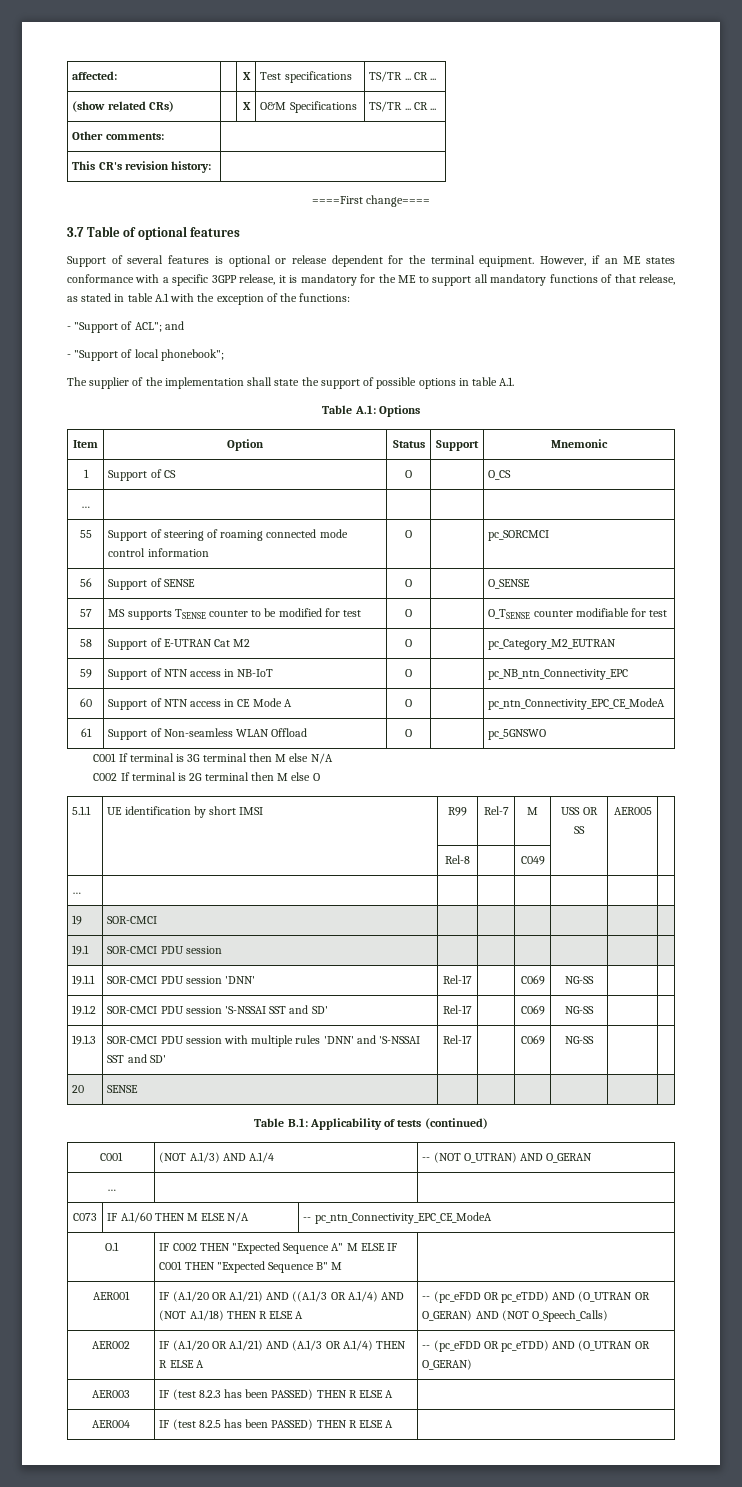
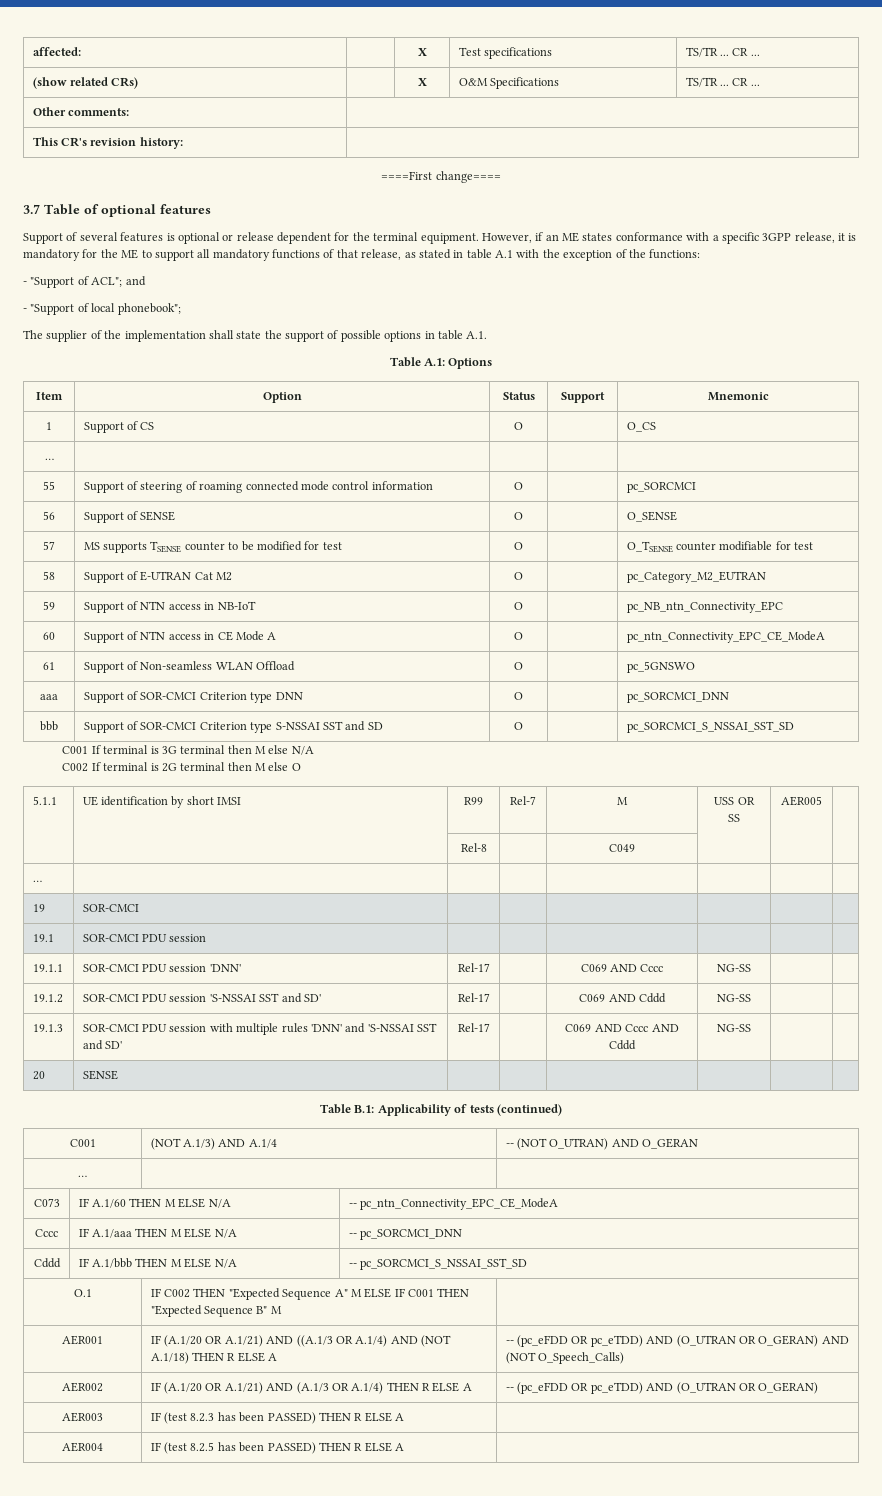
(547, 734) none -> [40,694,58,700] [83,691,303,703] [514,692,523,700] [626,692,729,703] [40,721,58,731] [83,721,383,733] [514,722,523,730] [626,721,794,733] // aaa | Support of SOR-CMCI Criterion type DNN | O | | pc_SORCMCI_DNN // bbb | Support of SOR-CMCI Criterion type S-NSSAI SST and SD | O | | pc_SORCMCI_S_NSSAI_SST_SD
(545, 980) none -> [610,964,664,972] AND Cccc
(545, 1010) none -> [608,993,666,1003] AND Cddd
(545, 1040) none -> [594,1024,679,1032] [609,1040,636,1050] AND Cccc AND Cddd
(492, 1218) none -> [35,1229,58,1237] [78,1228,237,1238] [348,1229,463,1240] [33,1258,61,1268] [78,1258,237,1268] [348,1258,528,1270] // Cccc | IF A.1/aaa THEN M ELSE N/A | -- pc_SORCMCI_DNN // Cddd | IF A.1/bbb THEN M ELSE N/A | -- pc_SORCMCI_S_NSSAI_SST_SD

